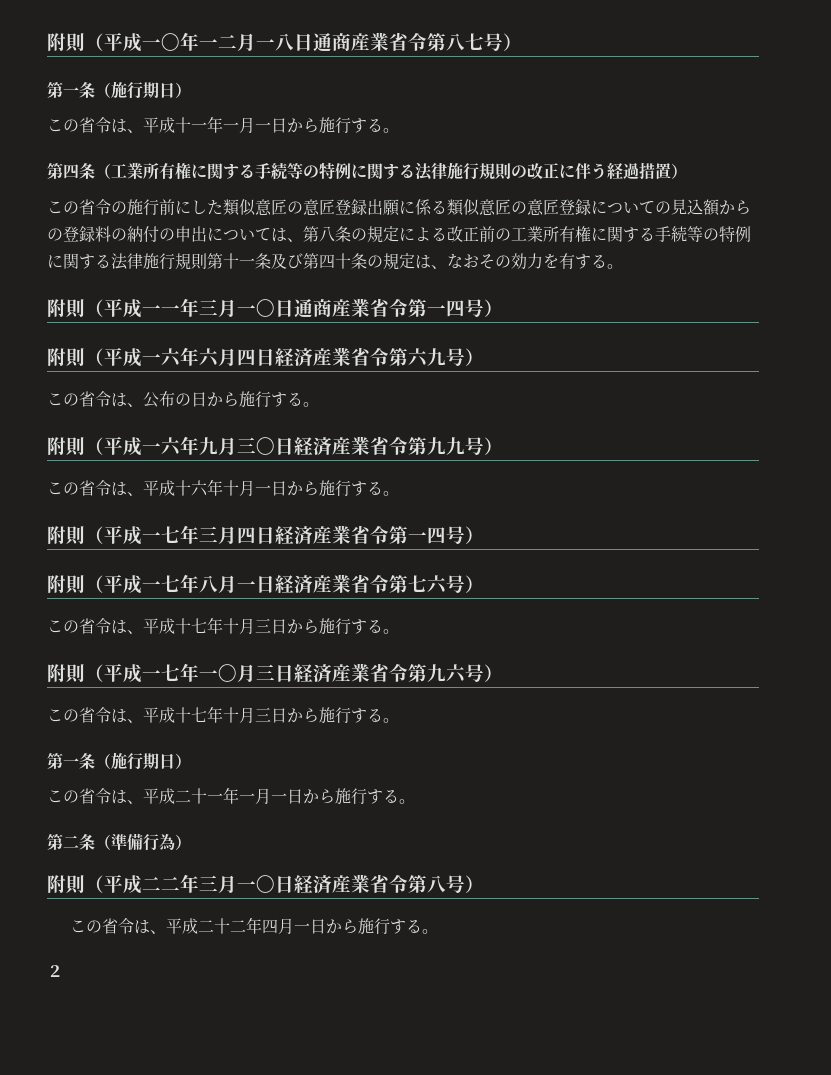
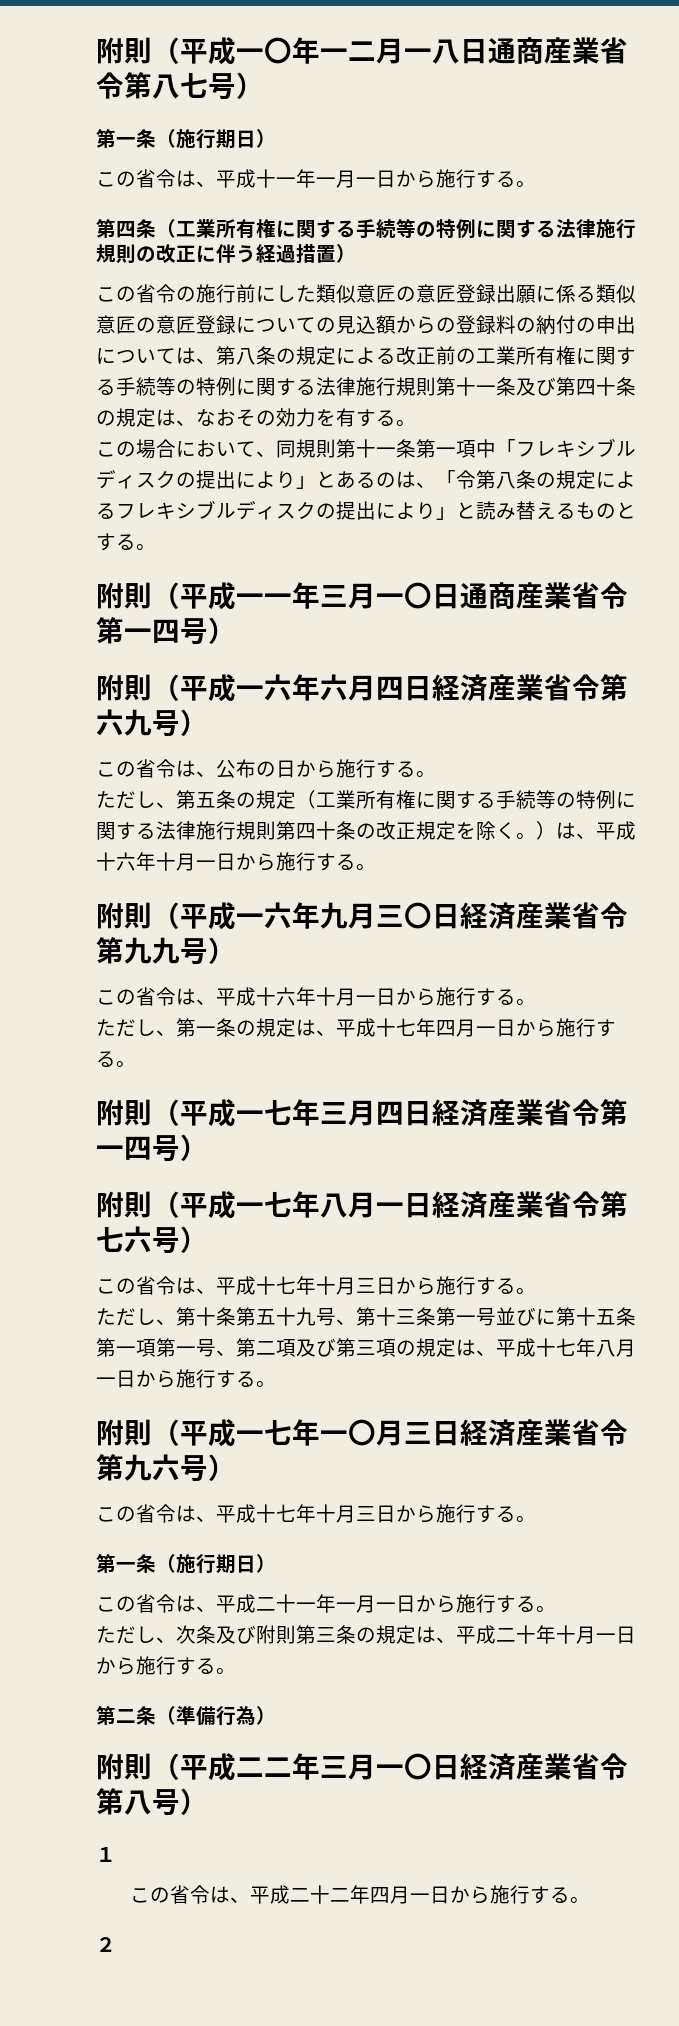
(623, 266) none -> [96,438,636,459] [96,470,636,489] [96,500,636,520] [96,533,156,551] // この場合において、同規則第十一条第一項中「フレキシブルディスクの提出により」とあるのは、「令第八条の規定によるフレキシブルディスクの提出により」と読み替えるものとする。
(319, 404) none -> [96,790,636,809] [96,821,636,840] [96,852,376,871] // ただし、第五条の規定（工業所有権に関する手続等の特例に関する法律施行規則第四十条の改正規定を除く。）は、平成十六年十月一日から施行する。
(399, 493) none -> [96,1018,616,1037] [96,1051,136,1067] // ただし、第一条の規定は、平成十七年四月一日から施行する。
(399, 631) none -> [96,1307,636,1326] [96,1338,636,1357] [96,1369,276,1388] // ただし、第十条第五十九号、第十三条第一号並びに第十五条第一項第一号、第二項及び第三項の規定は、平成十七年八月一日から施行する。
(415, 801) none -> [96,1625,636,1644] [96,1656,236,1675] // ただし、次条及び附則第三条の規定は、平成二十年十月一日から施行する。
(484, 884) none -> [96,1847,116,1862] // １

